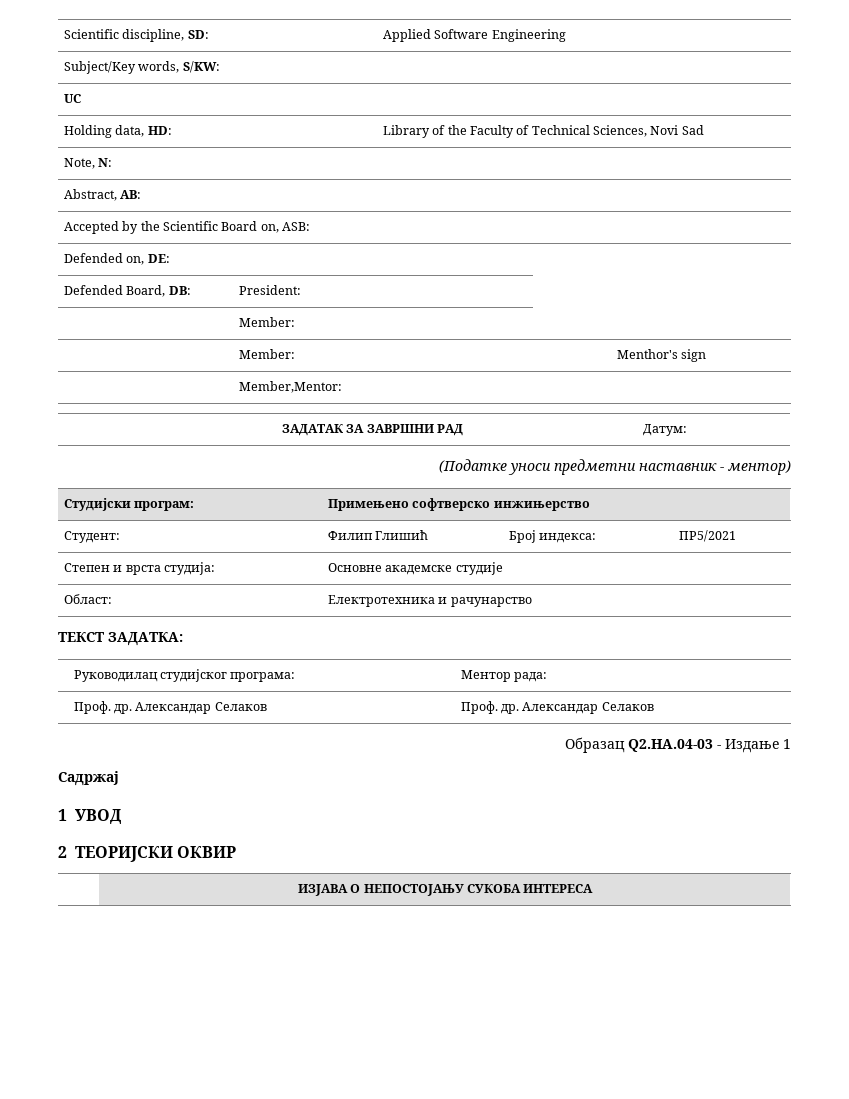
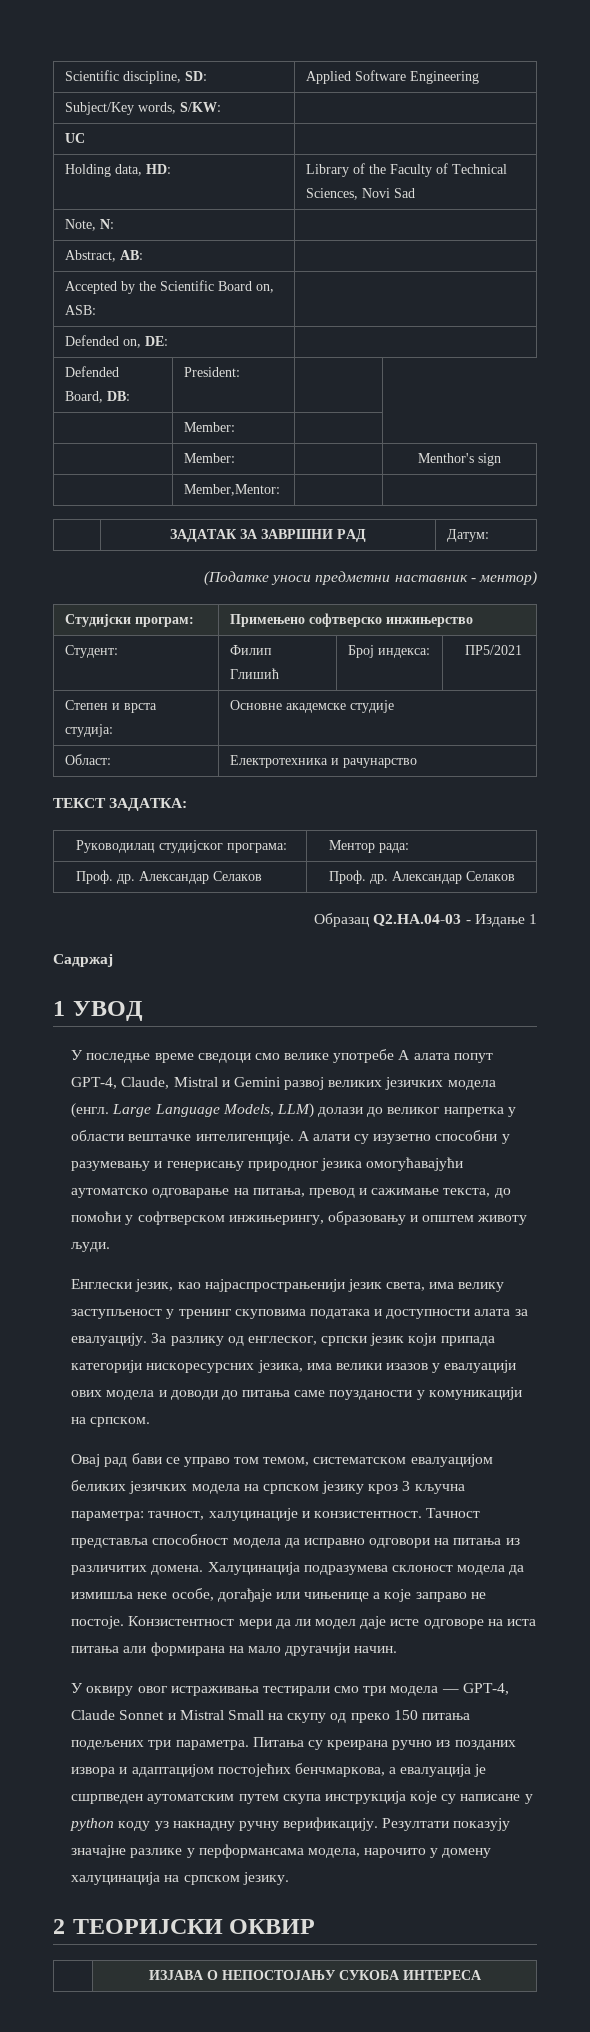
(121, 816) none -> [71,1049,493,1063] [71,1077,496,1090] [71,1103,516,1118] [71,1130,510,1144] [71,1157,464,1171] [71,1188,511,1198] [71,1211,528,1225] [71,1242,111,1252] [71,1279,505,1292] [71,1309,528,1319] [71,1333,495,1346] [71,1360,517,1373] [71,1387,522,1400] [71,1417,151,1427] [71,1453,493,1467] [71,1480,465,1494] [71,1508,481,1521] [71,1534,520,1548] [71,1562,525,1575] [71,1588,486,1602] [71,1616,536,1629] [71,1642,398,1656] [71,1683,509,1696] [71,1710,470,1723] [71,1737,516,1750] [71,1763,487,1777] [71,1791,533,1804] [70,1817,511,1831] [71,1844,492,1858] [71,1872,289,1885] // У последње време сведоци смо велике употребе А алата попут GPT-4, Claude, Mistral и Gemini развој великих језичких модела (енгл. Large Language Models, LLM) долази до великог напретка у области вештачке интелигенције. А алати су изузетно способни у разумевању и генерисању природног језика омогућавајући аутоматско одговарање на питања, превод и сажимање текста, до помоћи у софтверском инжињерингу, образовању и општем животу људи. // Енглески језик, као најраспрострањенији језик света, има велику заступљеност у тренинг скуповима података и доступности алата за евалуацију. За разлику од енглеског, српски језик који припада категорији нискоресурсних језика, има велики изазов у евалуацији ових модела и доводи до питања саме поузданости у комуникацији на српском. // Овај рад бави се управо том темом, систематском евалуацијом беликих језичких модела на српском језику кроз 3 кључна параметра: тачност, халуцинације и конзистентност. Тачност представља способност модела да исправно одговори на питања из различитих домена. Халуцинација подразумева склоност модела да измишља неке особе, догађаје или чињенице а које заправо не постоје. Конзистентност мери да ли модел даје исте одговоре на иста питања али формирана на мало другачији начин. // У оквиру овог истраживања тестирали смо три модела — GPT-4, Claude Sonnet и Mistral Small на скупу од преко 150 питања подељених три параметра. Питања су креирана ручно из позданих извора и адаптацијом постојећих бенчмаркова, a евалуација је сшрпведен аутоматским путем скупа инструкција које су написане у python коду уз накнадну ручну верификацију. Резултати показују значајне разлике у перформансама модела, нарочито у домену халуцинација на српском језику.

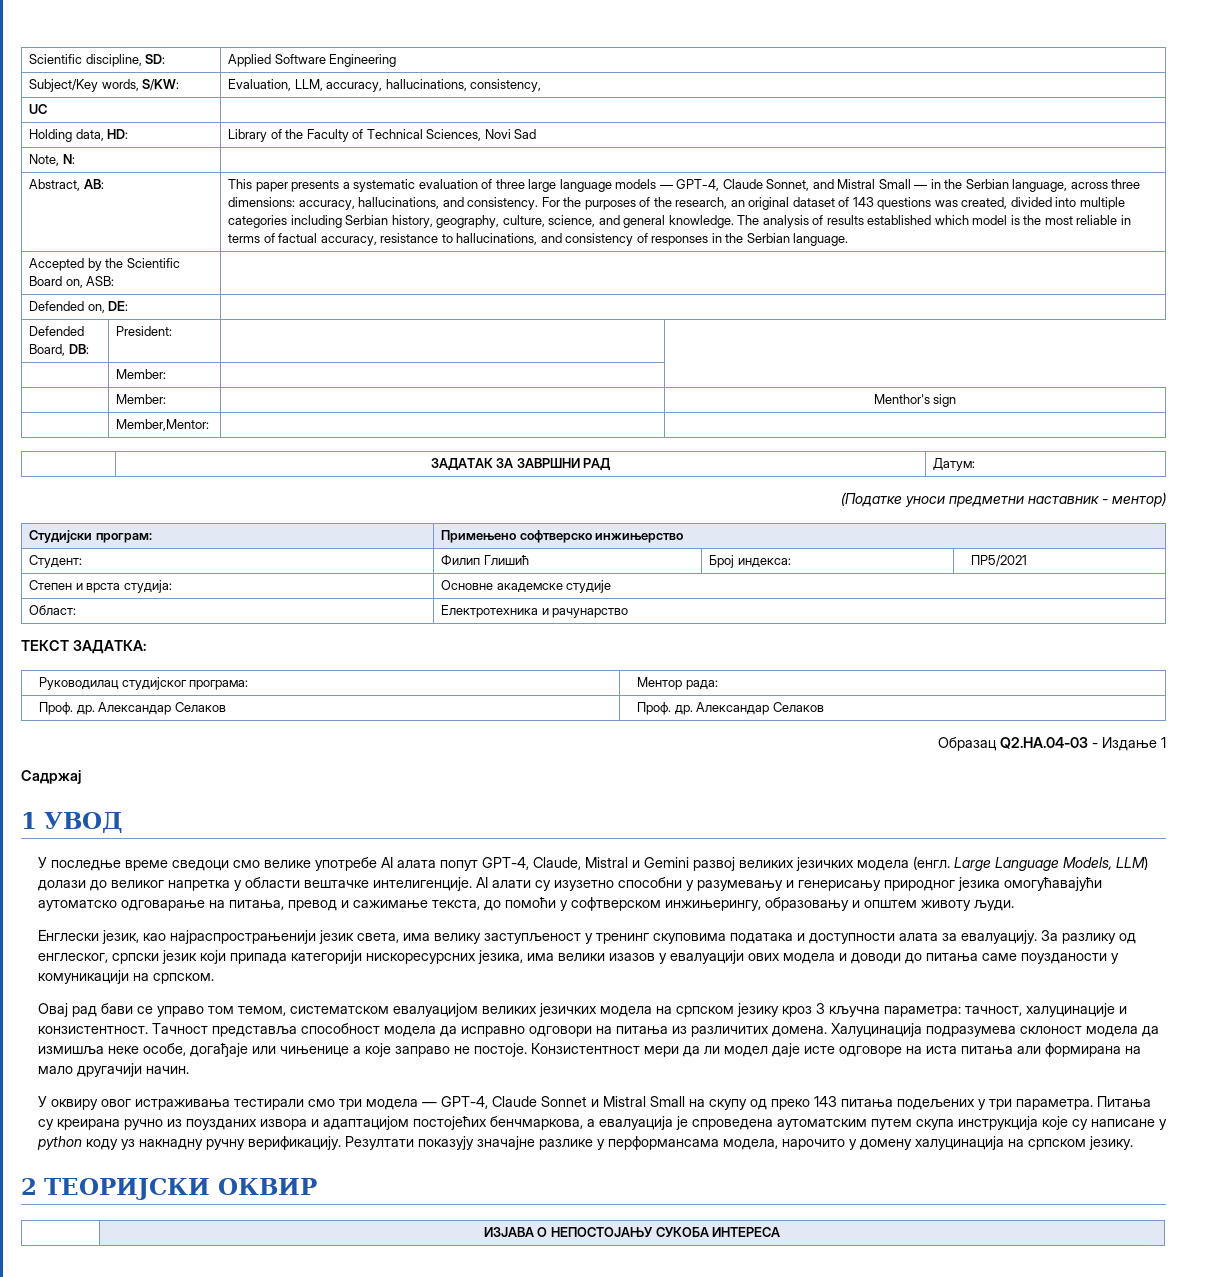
(222, 107) none -> [228,79,542,92] Evaluation, LLM, accuracy, hallucinations, consistency,
(144, 255) none -> [228,179,1141,192] [228,197,1125,210] [228,215,1131,228] [228,233,849,246] This paper presents a systematic evaluation of three large language models — GPT-4, Claude Sonnet, and Mistral Small — in the Serbian language, across three dimensions: accuracy, hallucinations, and consistency. For the purposes of the research, an original dataset of 143 questions was created, divided into multiple categories including Serbian history, geography, culture, science, and general knowledge. The analysis of results established which model is the most reliable in terms of factual accuracy, resistance to hallucinations, and consistency of responses in the Serbian language.
[398,1050,411,1060] А -> [380,857,393,868] АI
[297,1131,310,1141] А -> [475,877,488,888] АI
[71,1480,127,1491] беликих -> [481,1006,537,1014] великих
[393,1710,418,1720] 150 -> [813,1096,837,1107] 143
(145, 1745) none -> [977,1099,986,1110] у
[454,1740,516,1750] позданих -> [185,1119,257,1130] поузданих
[71,1794,144,1804] сшрпведен -> [691,1119,773,1130] спроведена

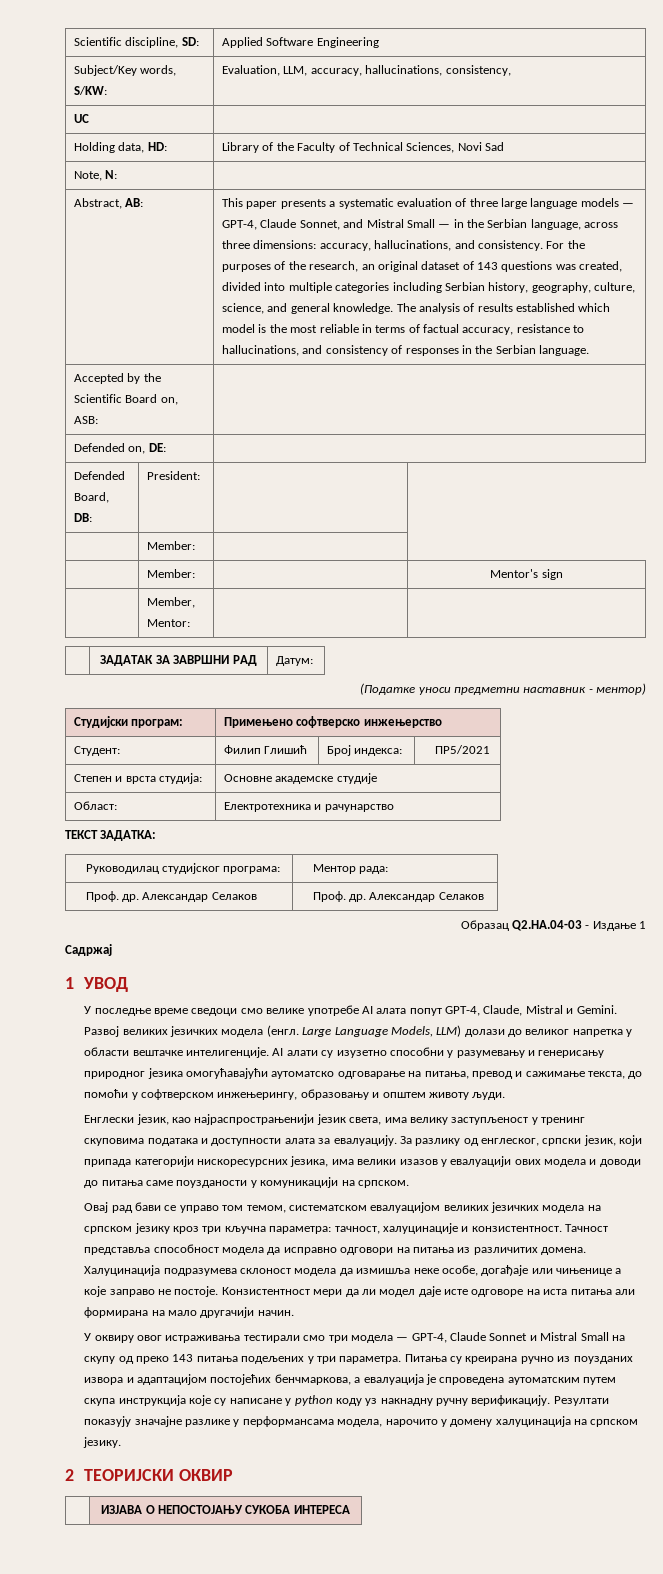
[873,394,930,404] Menthor's -> [490,569,539,578] Mentor's
[116,419,210,431] Member,Mentor: -> [147,597,196,608] [147,619,191,627] Member, Mentor:
[595,533,684,543] инжињерство -> [363,719,442,728] инжењерство
[643,857,735,871] Gemini развој -> [576,1005,617,1014] [84,1026,120,1037] Gemini. Развој
[664,900,761,911] инжињерингу, -> [217,1092,298,1100] инжењерингу,
[161,950,197,964] језик -> [583,1135,616,1146] језик,
[815,1003,825,1014] 3 -> [202,1226,222,1234] три

